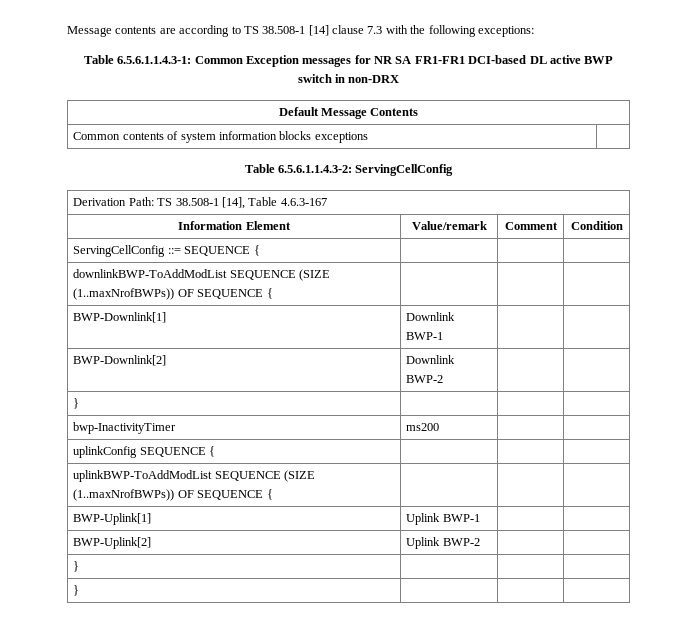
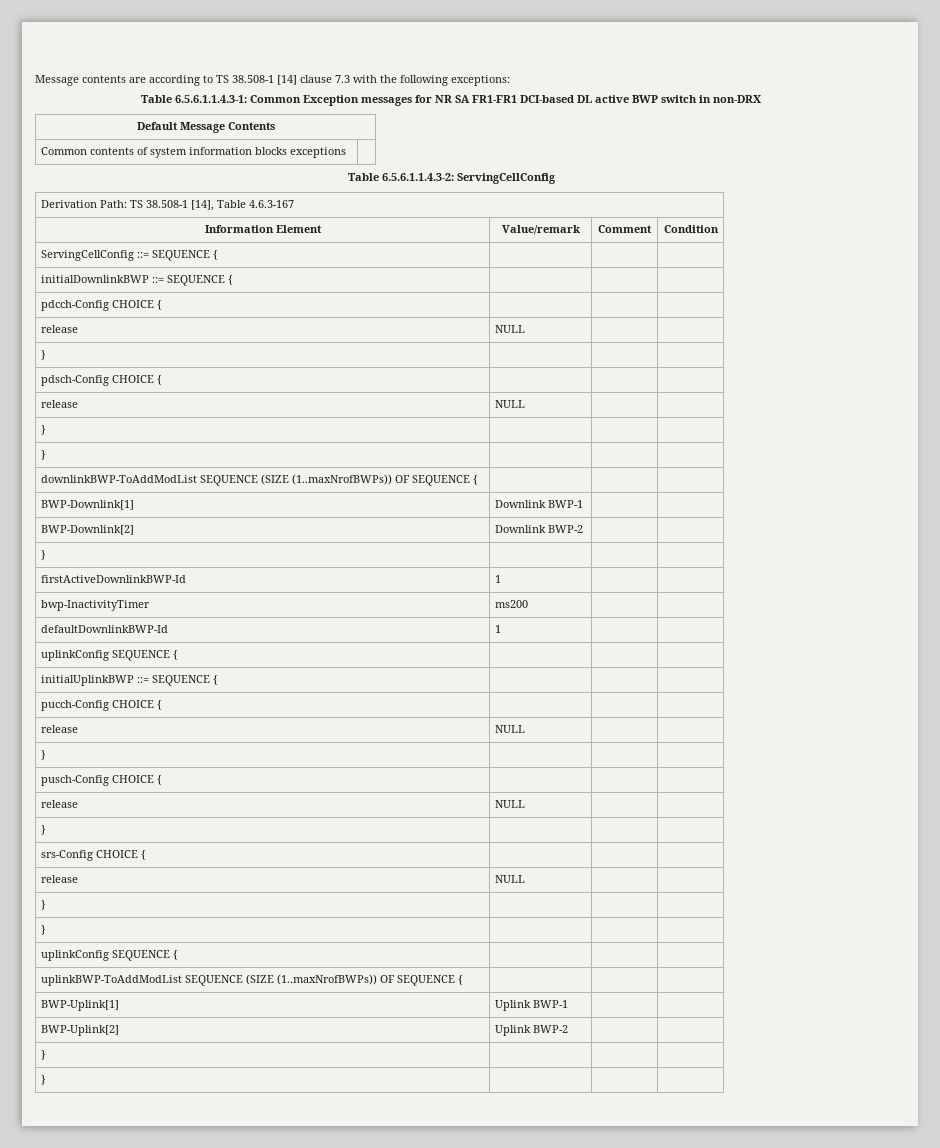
(260, 250) none -> [40,275,233,286] [40,300,162,311] [40,325,78,333] [494,325,525,333] [40,350,46,360] [40,375,162,386] [40,400,78,408] [494,400,525,408] [40,425,46,435] [40,450,46,460] // initialDownlinkBWP ::= SEQUENCE { | | | // pdcch-Config CHOICE { | | | // release | NULL | | // } | | | // pdsch-Config CHOICE { | | | // release | NULL | | // } | | | // } | | |
(80, 403) none -> [40,575,186,583] [494,575,501,583] // firstActiveDownlinkBWP-Id | 1 | |
(440, 427) none -> [40,625,168,633] [494,625,501,633] [40,650,178,661] [40,675,218,686] [40,700,162,711] [40,725,78,733] [494,725,525,733] [40,750,46,760] [40,775,162,786] [40,800,78,808] [494,800,525,808] [40,825,46,835] [40,850,146,861] [40,875,78,883] [494,875,525,883] [40,900,46,910] [40,925,46,935] // defaultDownlinkBWP-Id | 1 | | // uplinkConfig SEQUENCE { | | | // initialUplinkBWP ::= SEQUENCE { | | | // pucch-Config CHOICE { | | | // release | NULL | | // } | | | // pusch-Config CHOICE { | | | // release | NULL | | // } | | | // srs-Config CHOICE { | | | // release | NULL | | // } | | | // } | | |

